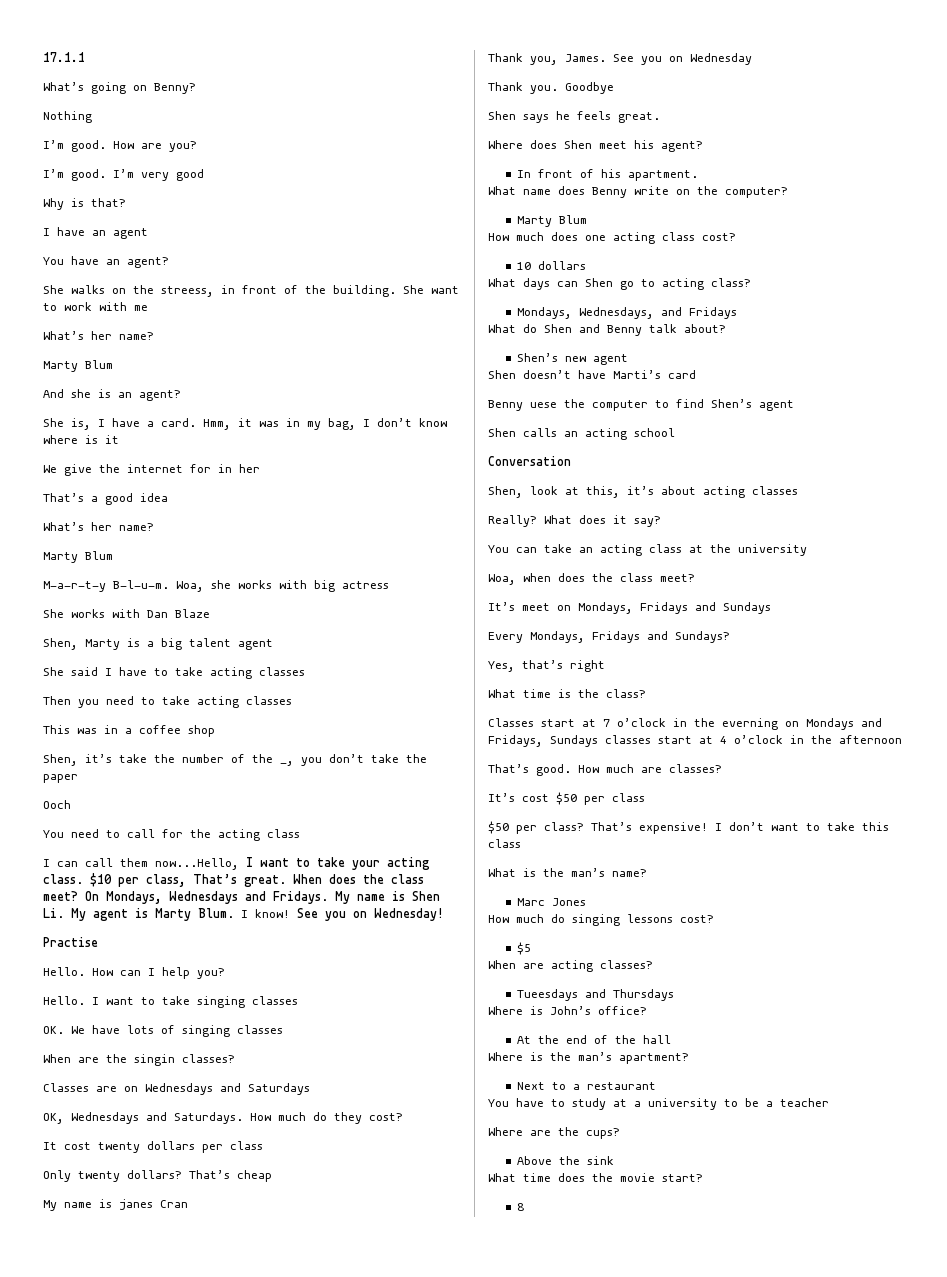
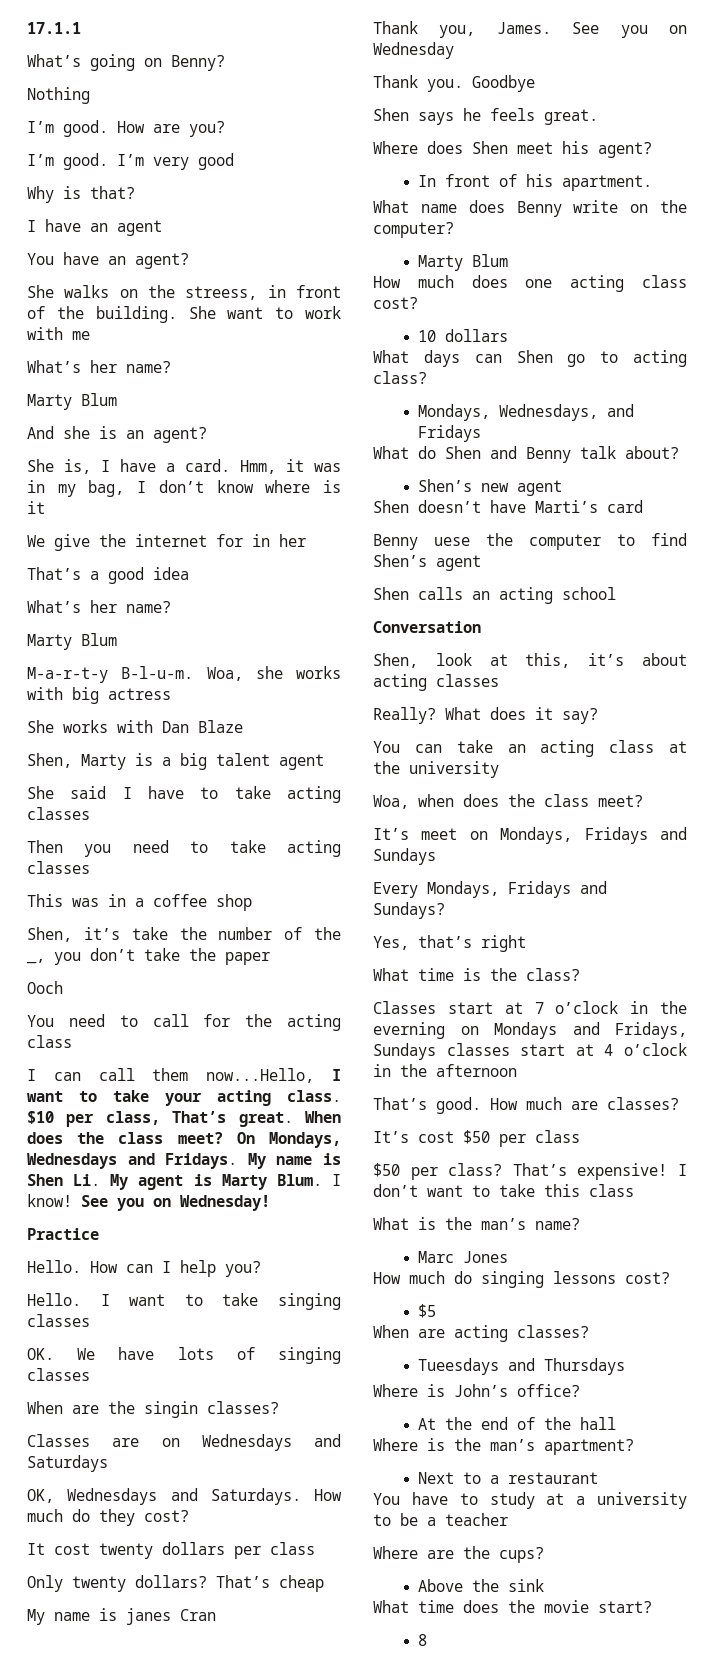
[43,937,98,947] Practise -> [27,1228,99,1240] Practice

